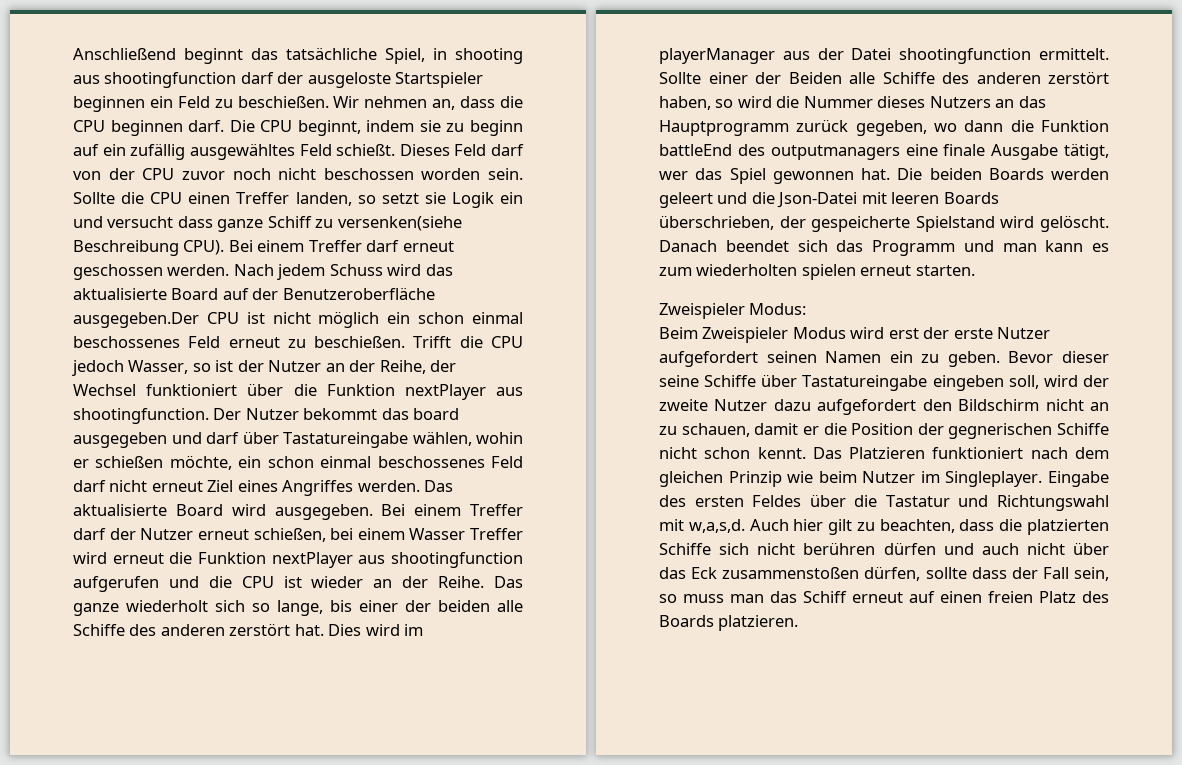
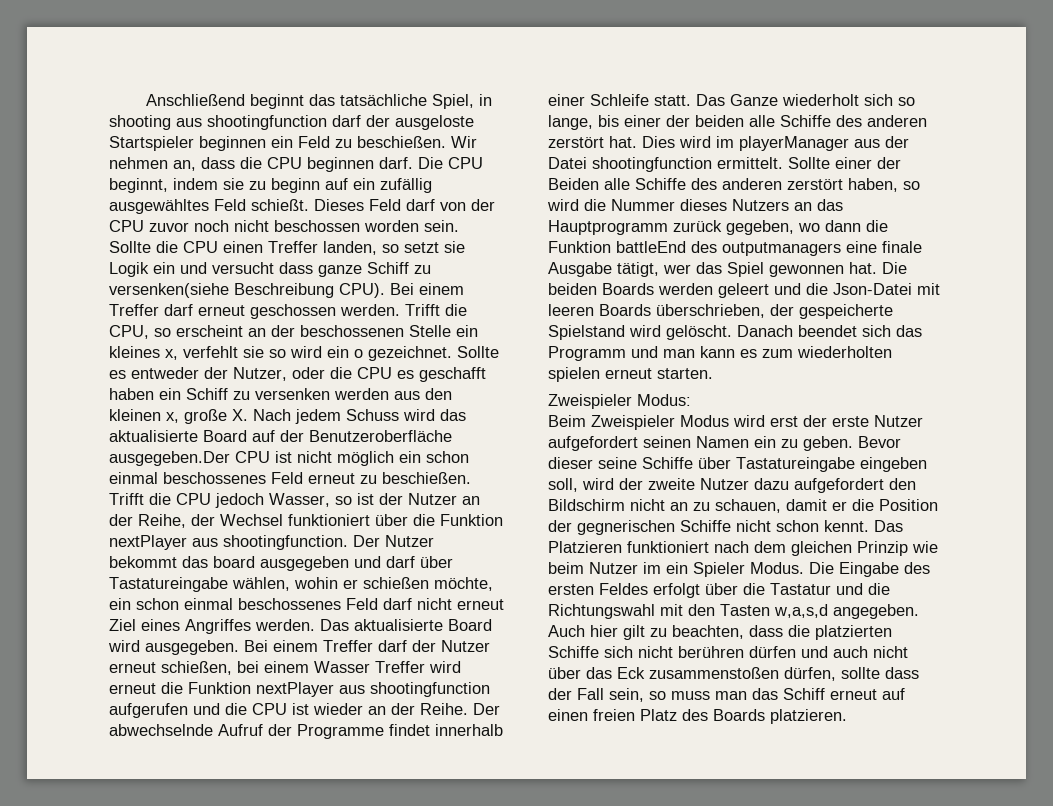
(230, 270) none -> [405,304,467,316] [109,325,478,339] [109,346,499,361] [109,367,486,382] [109,388,452,400] [109,409,248,424] Trifft die CPU, so erscheint an der beschossenen Stelle ein kleines x, verfehlt sie so wird ein o gezeichnet. Sollte es entweder der Nutzer, oder die CPU es geschafft haben ein Schiff zu versenken werden aus den kleinen x, große X.
[494,576,524,588] [73,603,119,616] Das ganze -> [473,703,500,715] [109,724,503,739] [548,94,778,106] Der abwechselnde Aufruf der Programme findet innerhalb einer Schleife statt. Das Ganze
[945,471,1043,487] Singleplayer. -> [666,562,834,577] ein Spieler Modus. Die
(802, 501) none -> [653,583,700,598] erfolgt
(989, 501) none -> [868,583,890,595] die
[688,519,745,533] w,a,s,d. -> [688,604,919,619] den Tasten w,a,s,d angegeben.

